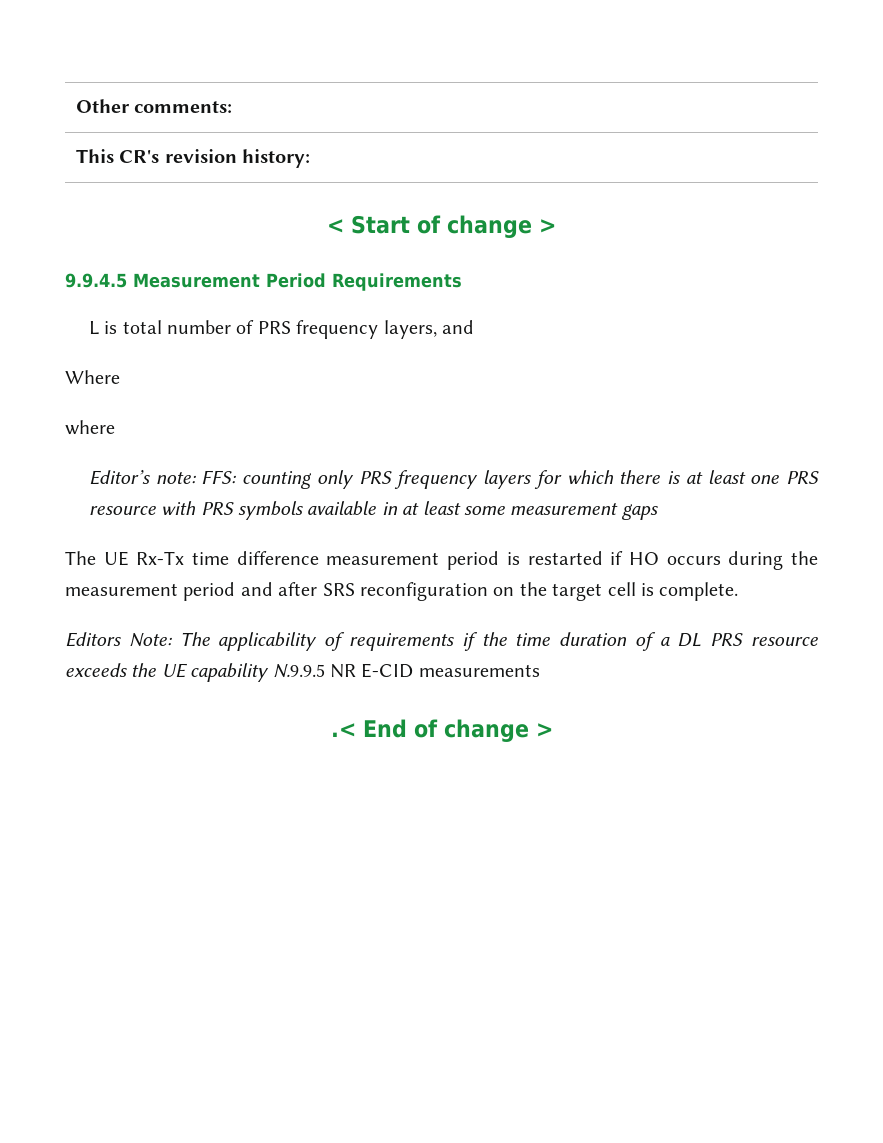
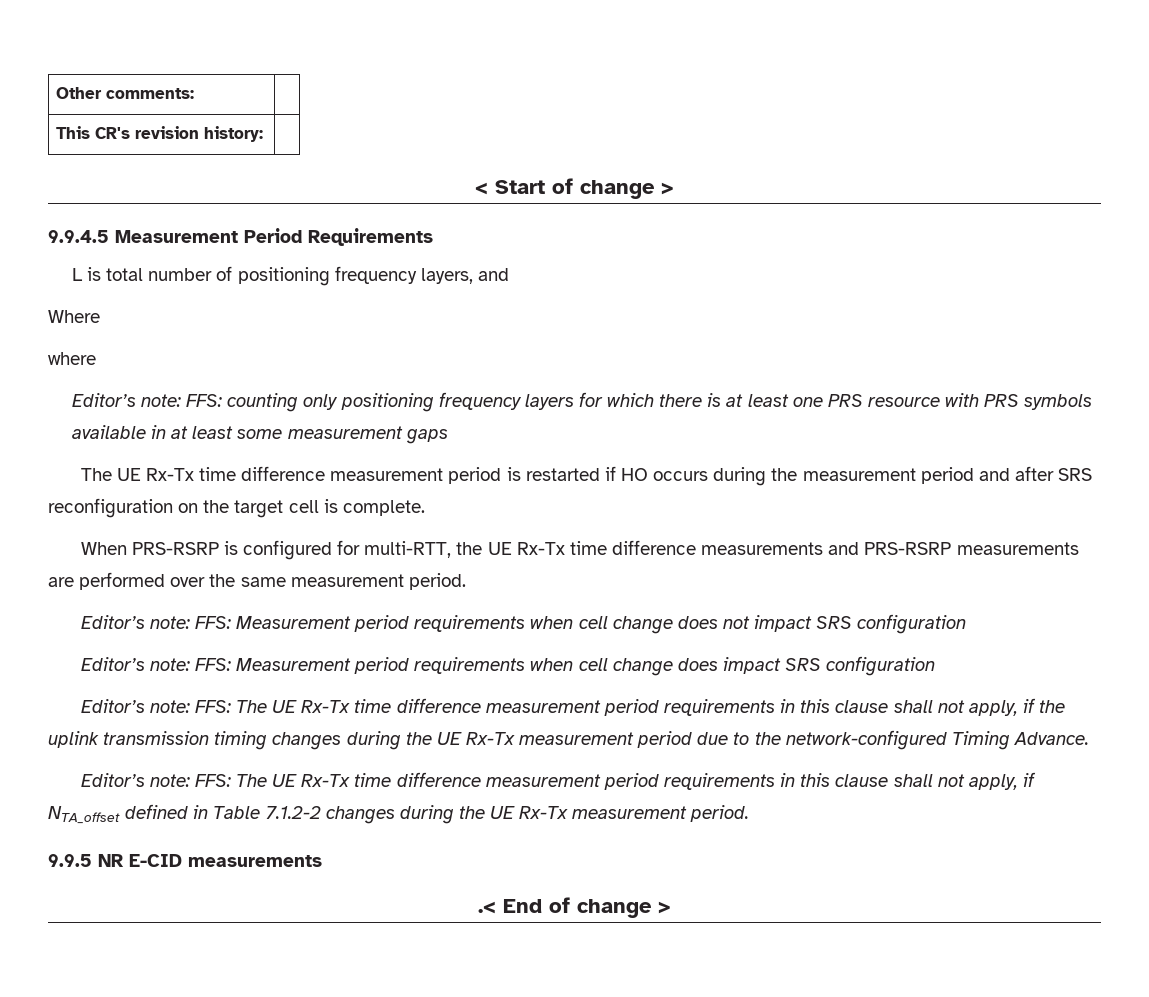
[257,321,291,334] PRS -> [237,267,330,286] positioning
[358,471,392,484] PRS -> [340,393,434,412] positioning
[65,632,819,651] [65,663,325,682] Editors Note: The applicability of requirements if the time duration of a DL PRS resource exceeds the UE capability N.9.9.5 -> [80,540,1079,560] [48,572,466,590] [80,614,967,634] [80,656,936,676] [80,698,1066,716] [48,730,1089,750] [80,772,1036,790] [48,804,750,824] [48,854,92,867] When PRS-RSRP is configured for multi-RTT, the UE Rx-Tx time difference measurements and PRS-RSRP measurements are performed over the same measurement period. // Editor’s note: FFS: Measurement period requirements when cell change does not impact SRS configuration // Editor’s note: FFS: Measurement period requirements when cell change does impact SRS configuration // Editor’s note: FFS: The UE Rx-Tx time difference measurement period requirements in this clause shall not apply, if the uplink transmission timing changes during the UE Rx-Tx measurement period due to the network-configured Timing Advance. // Editor’s note: FFS: The UE Rx-Tx time difference measurement period requirements in this clause shall not apply, if NTA_offset defined in Table 7.1.2-2 changes during the UE Rx-Tx measurement period. // 9.9.5

